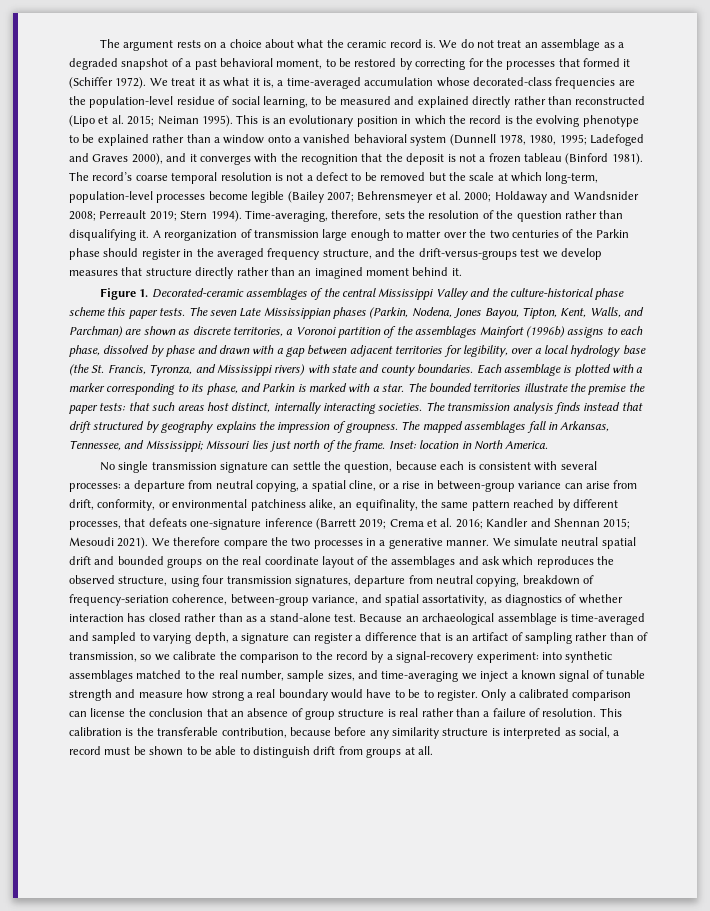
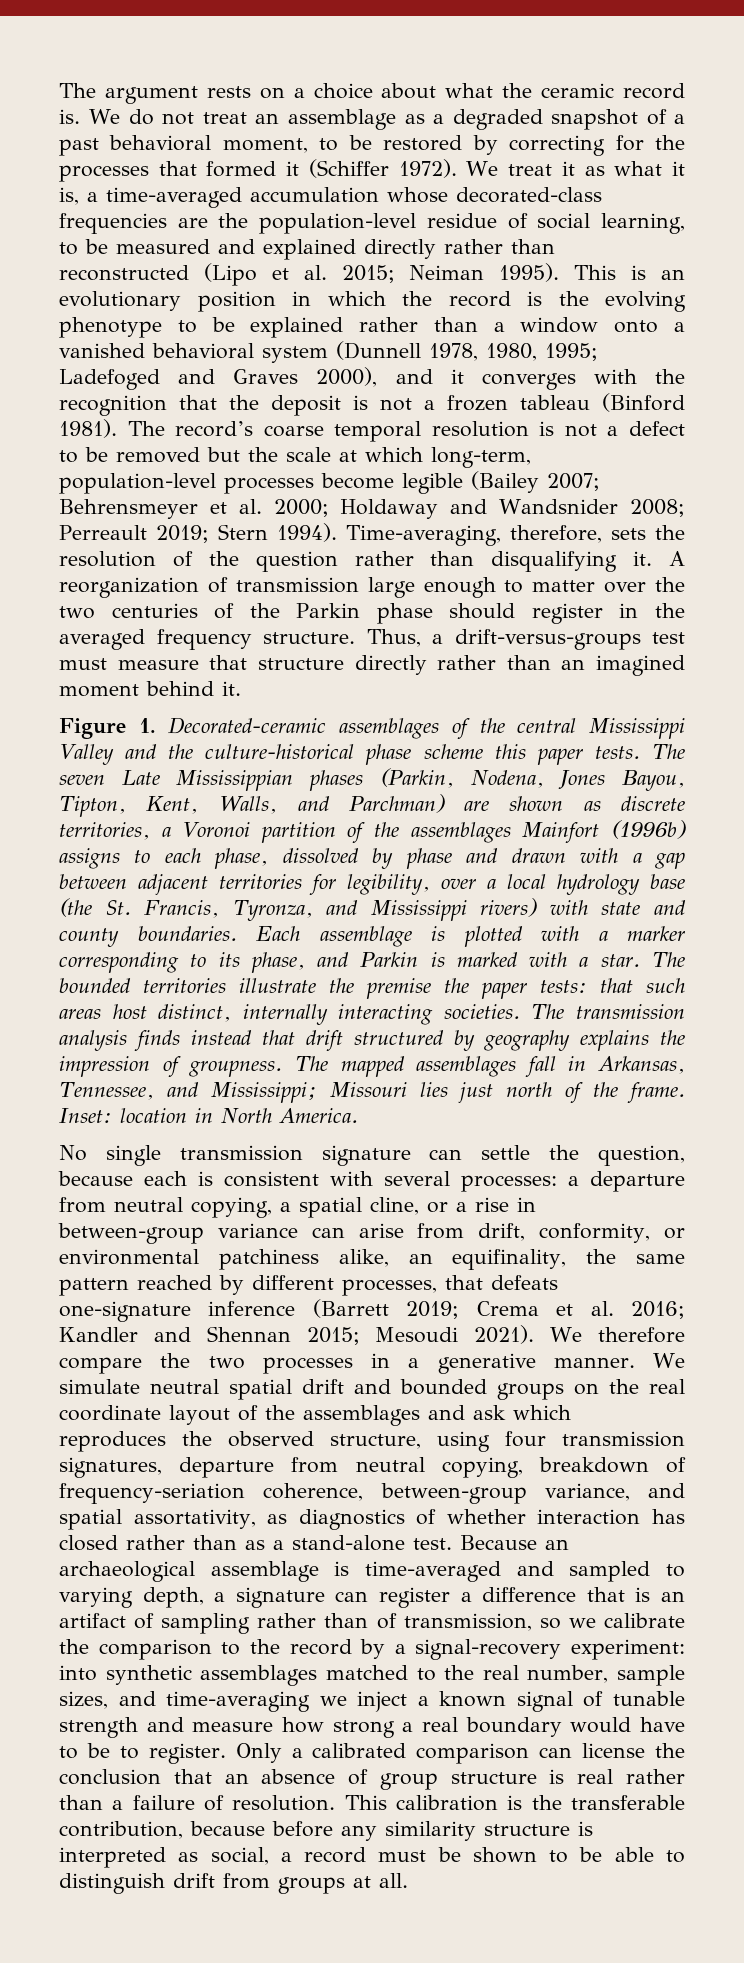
[322,248,602,260] [69,270,118,276] structure, and the drift-versus-groups test we develop measures -> [263,629,685,650] [59,658,199,670] structure. Thus, a drift-versus-groups test must measure

